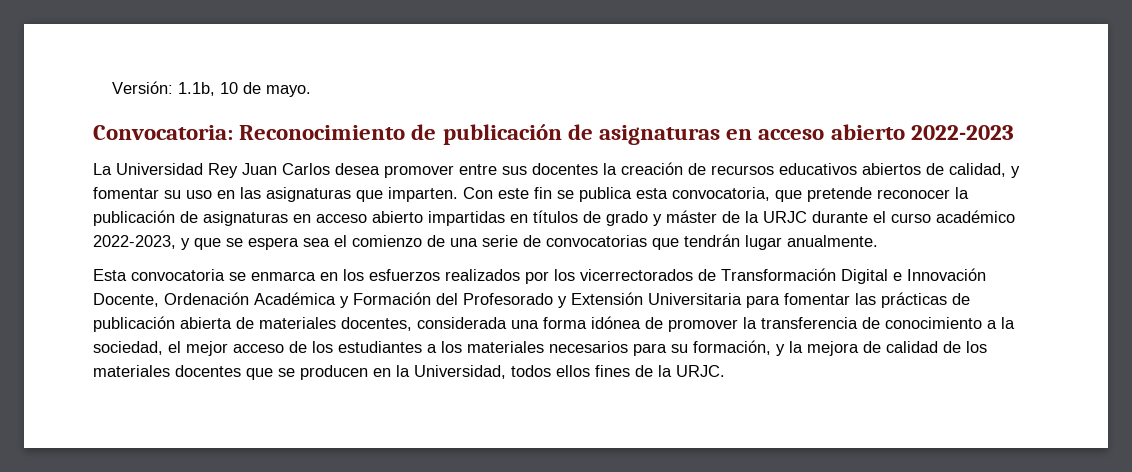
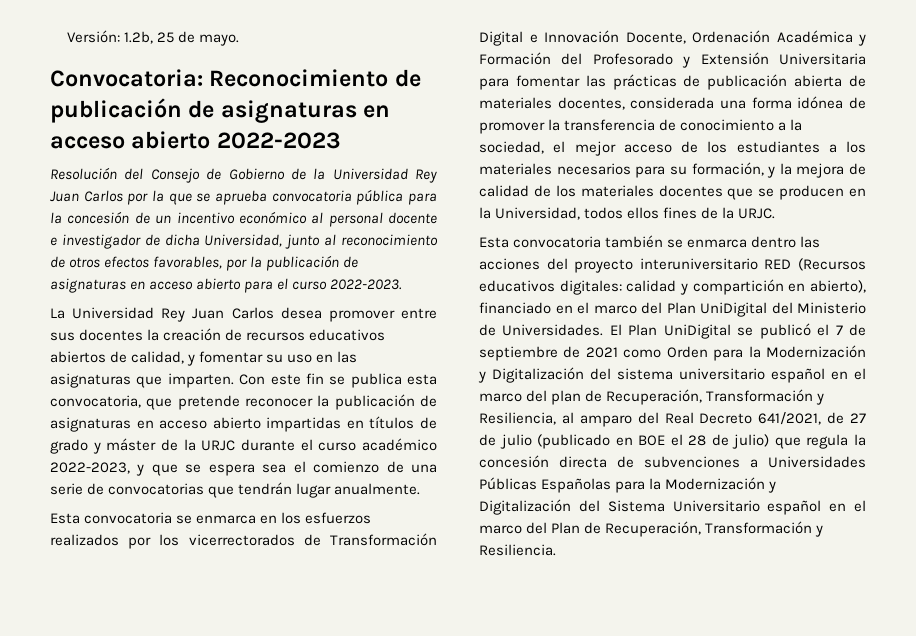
[177,82,238,96] 1.1b, 10 -> [123,31,174,44] 1.2b, 25
(1014, 132) none -> [50,167,437,183] [50,189,437,205] [50,211,437,227] [50,234,439,249] [50,255,359,271] [50,278,403,293] // Resolución del Consejo de Gobierno de la Universidad Rey Juan Carlos por la que se aprueba convocatoria pública para la concesión de un incentivo económico al personal docente e investigador de dicha Universidad, junto al reconocimiento de otros efectos favorables, por la publicación de asignaturas en acceso abierto para el curso 2022-2023.
(725, 371) none -> [479,235,821,248] [479,258,866,273] [479,279,866,295] [479,302,866,317] [479,323,866,339] [479,345,867,361] [478,367,866,383] [479,389,825,405] [479,412,866,427] [479,434,866,449] [479,455,866,468] [479,477,777,493] [479,499,866,515] [479,521,824,537] [479,544,556,556] // Esta convocatoria también se enmarca dentro las acciones del proyecto interuniversitario RED (Recursos educativos digitales: calidad y compartición en abierto), financiado en el marco del Plan UniDigital del Ministerio de Universidades. El Plan UniDigital se publicó el 7 de septiembre de 2021 como Orden para la Modernización y Digitalización del sistema universitario español en el marco del plan de Recuperación, Transformación y Resiliencia, al amparo del Real Decreto 641/2021, de 27 de julio (publicado en BOE el 28 de julio) que regula la concesión directa de subvenciones a Universidades Públicas Españolas para la Modernización y Digitalización del Sistema Universitario español en el marco del Plan de Recuperación, Transformación y Resiliencia.

